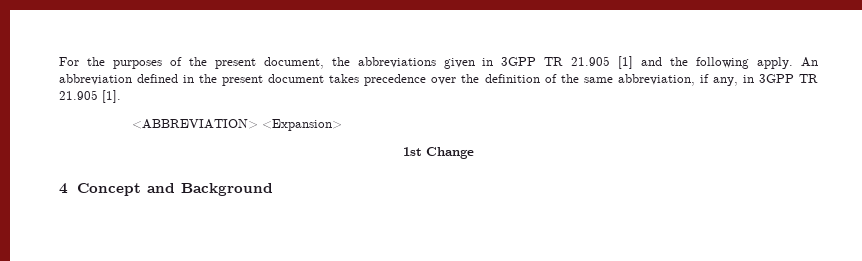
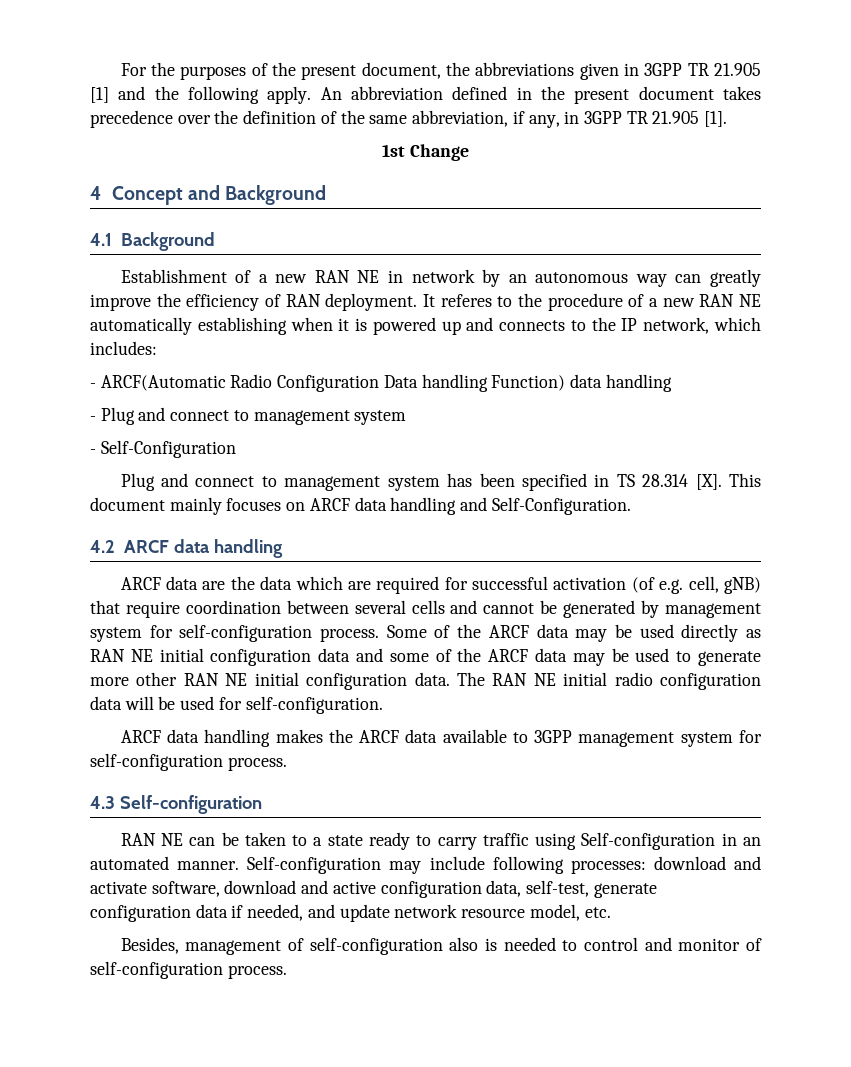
[131,119,342,131] // <ABBREVIATION> <Expansion> -> (728, 119) none
(274, 189) none -> [90,232,215,251] [120,269,762,287] [90,293,761,311] [90,317,761,335] [90,341,157,355] [90,374,672,392] [90,407,407,425] [90,440,236,458] [120,473,762,491] [90,497,631,515] [90,539,283,558] [120,576,762,594] [90,600,762,618] [90,624,762,642] [90,648,761,666] [90,672,761,690] [90,696,383,714] [120,729,762,747] [90,753,287,771] [90,795,262,814] [120,832,761,850] [90,856,761,874] [90,880,657,898] [90,904,611,922] [120,937,762,955] [90,961,287,979] // 4.1 Background // Establishment of a new RAN NE in network by an autonomous way can greatly improve the efficiency of RAN deployment. It referes to the procedure of a new RAN NE automatically establishing when it is powered up and connects to the IP network, which includes: // - ARCF(Automatic Radio Configuration Data handling Function) data handling // - Plug and connect to management system // - Self-Configuration // Plug and connect to management system has been specified in TS 28.314 [X]. This document mainly focuses on ARCF data handling and Self-Configuration. // 4.2 ARCF data handling // ARCF data are the data which are required for successful activation (of e.g. cell, gNB) that require coordination between several cells and cannot be generated by management system for self-configuration process. Some of the ARCF data may be used directly as RAN NE initial configuration data and some of the ARCF data may be used to generate more other RAN NE initial configuration data. The RAN NE initial radio configuration data will be used for self-configuration. // ARCF data handling makes the ARCF data available to 3GPP management system for self-configuration process. // 4.3 Self-configuration // RAN NE can be taken to a state ready to carry traffic using Self-configuration in an automated manner. Self-configuration may include following processes: download and activate software, download and active configuration data, self-test, generate configuration data if needed, and update network resource model, etc. // Besides, management of self-configuration also is needed to control and monitor of self-configuration process.

